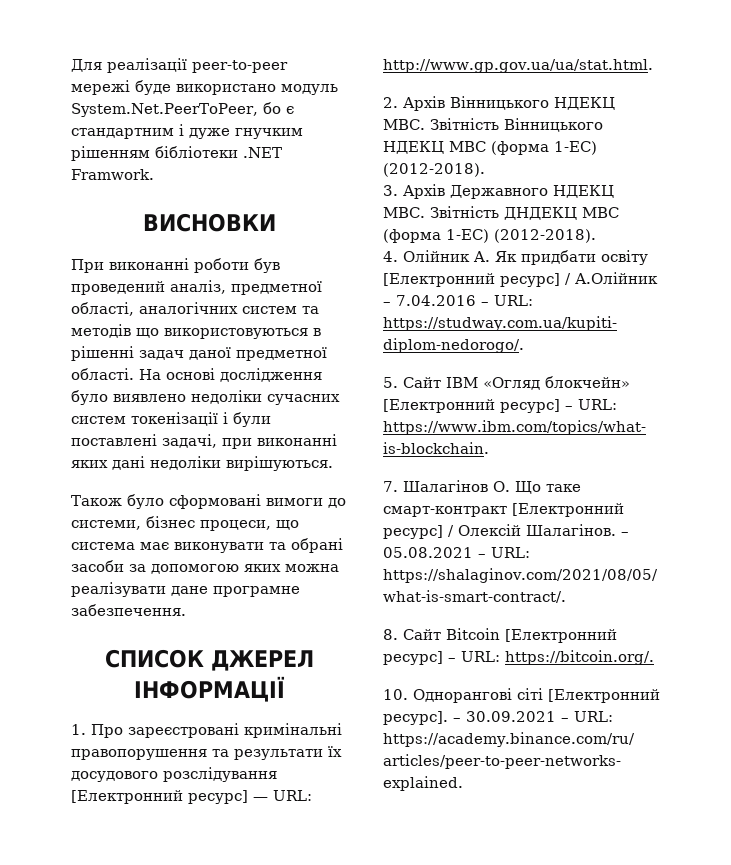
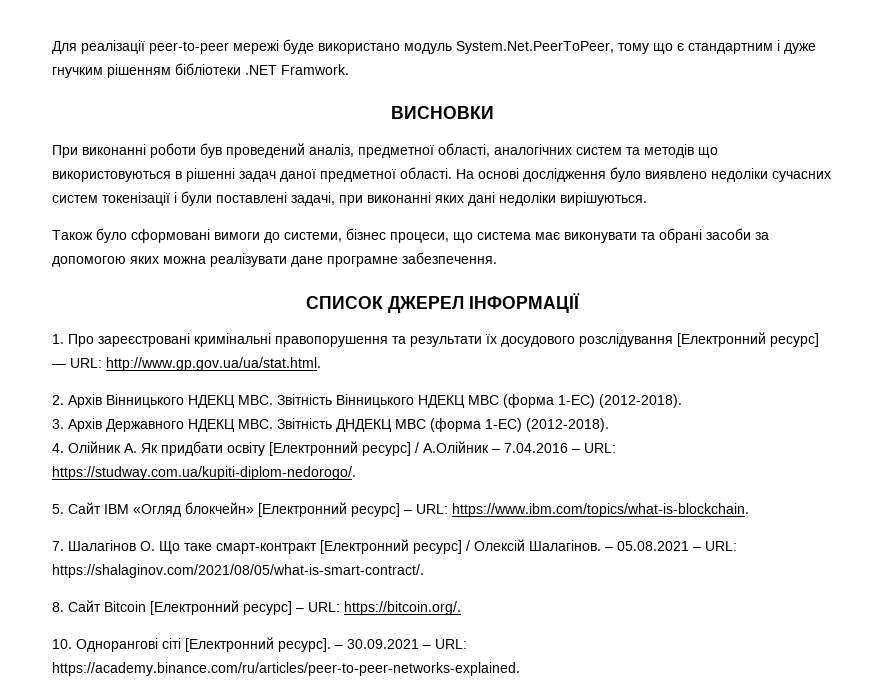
[262,102,281,114] бо -> [618,43,673,54] тому що

